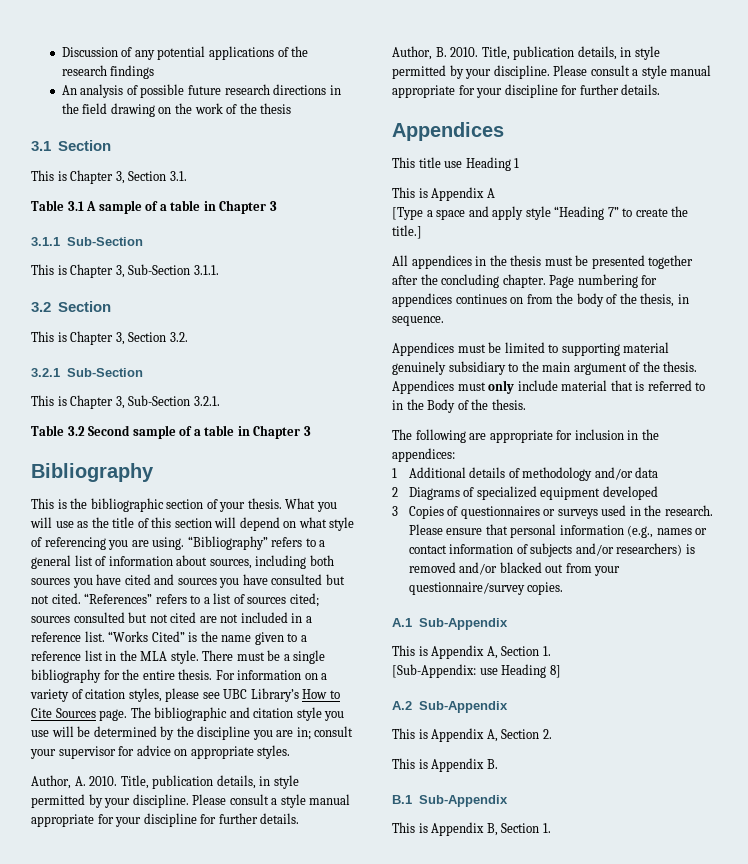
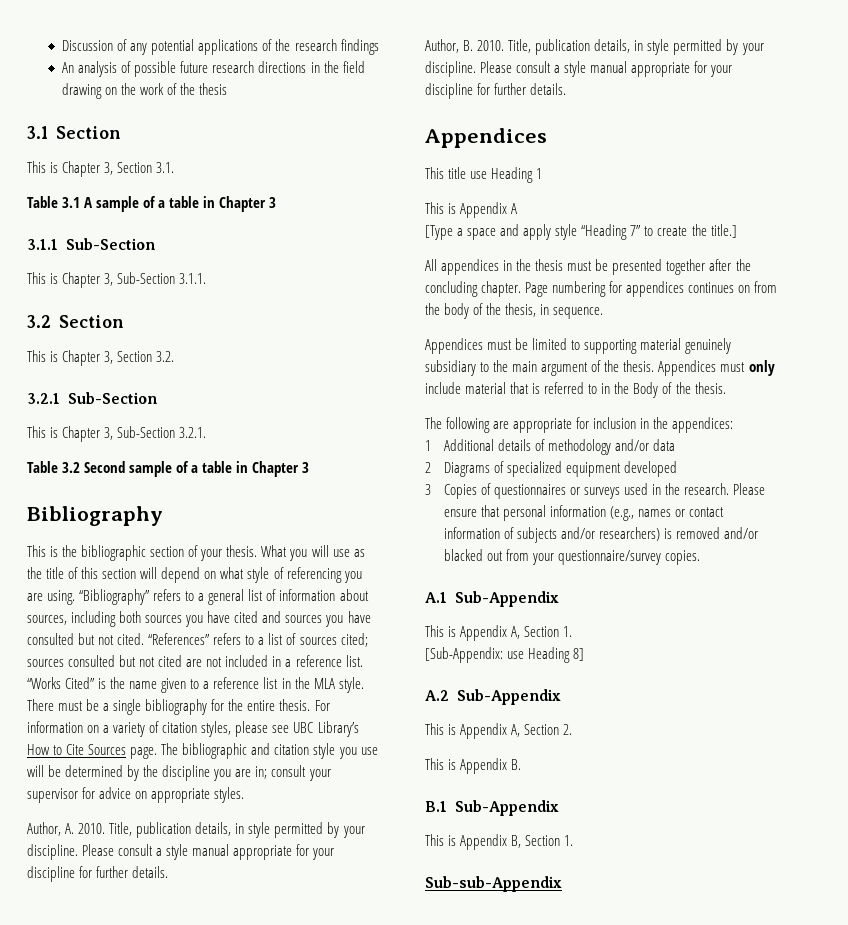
(551, 828) none -> [425,876,562,892] // Sub-sub-Appendix

